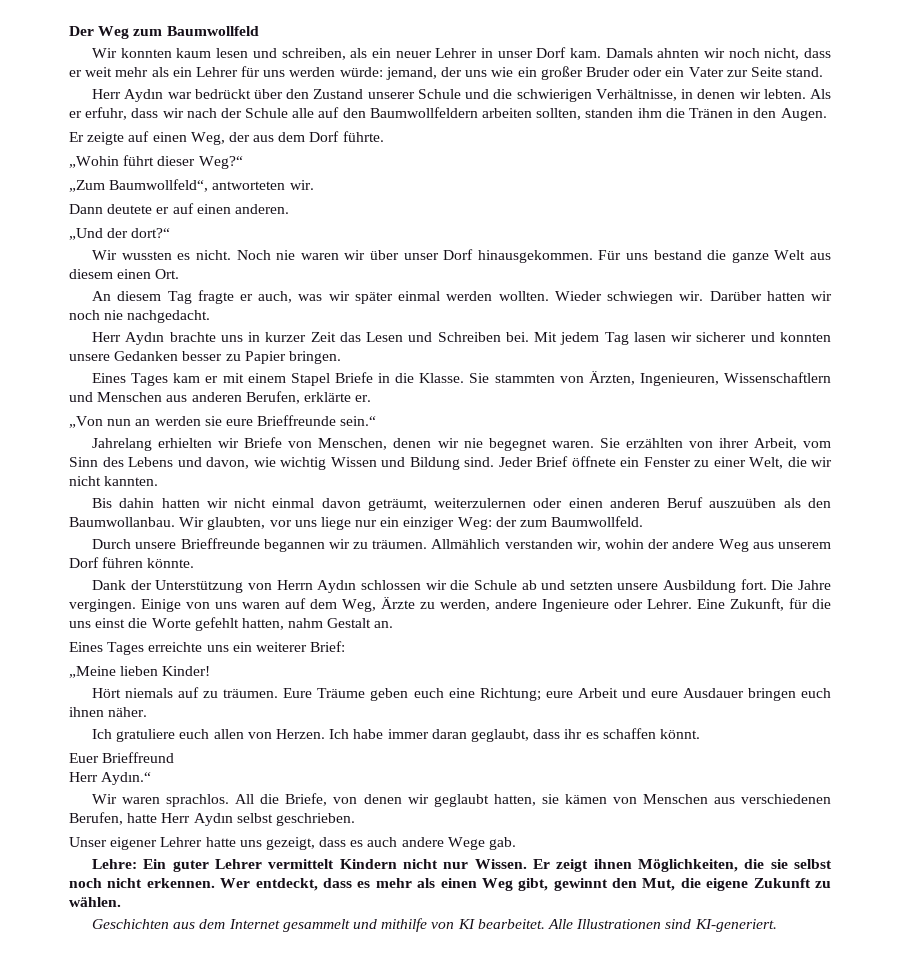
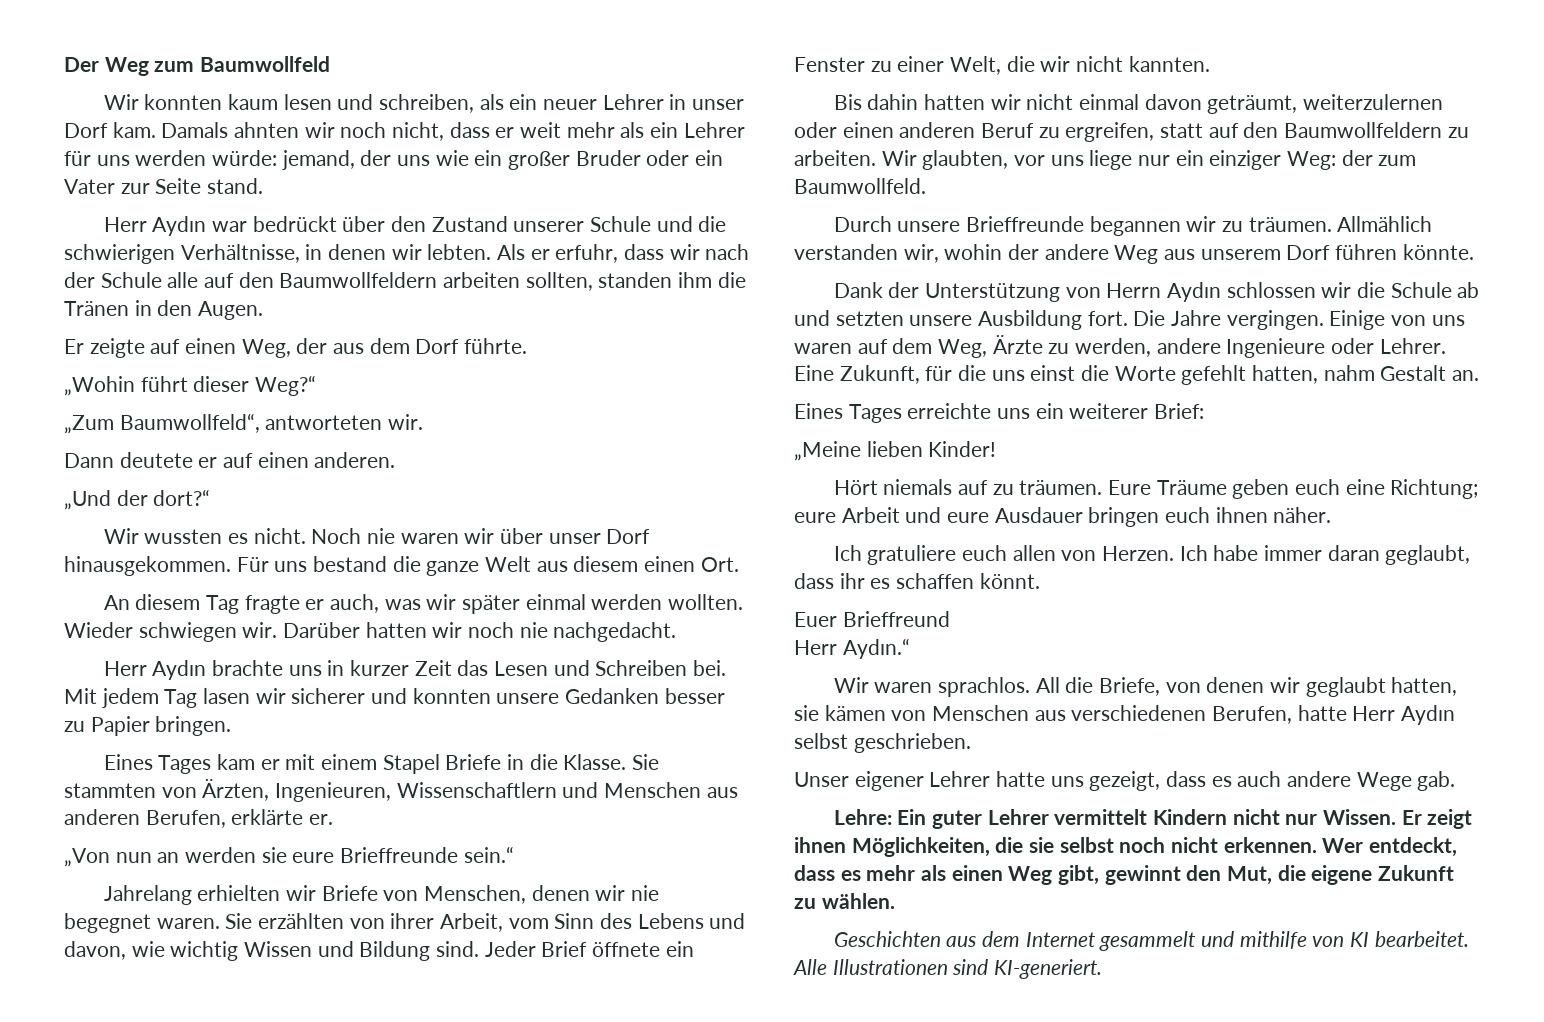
[709,498,831,508] [69,517,175,527] auszuüben als den Baumwollanbau. -> [1038,122,1469,142] [794,150,876,166] zu ergreifen, statt auf den Baumwollfeldern zu arbeiten.

